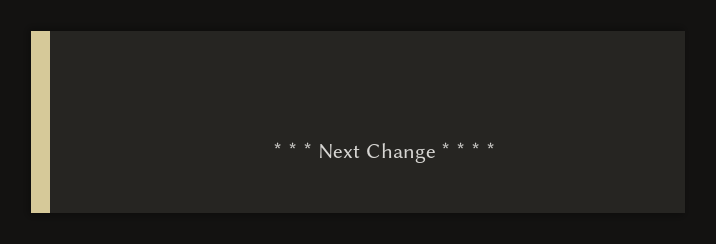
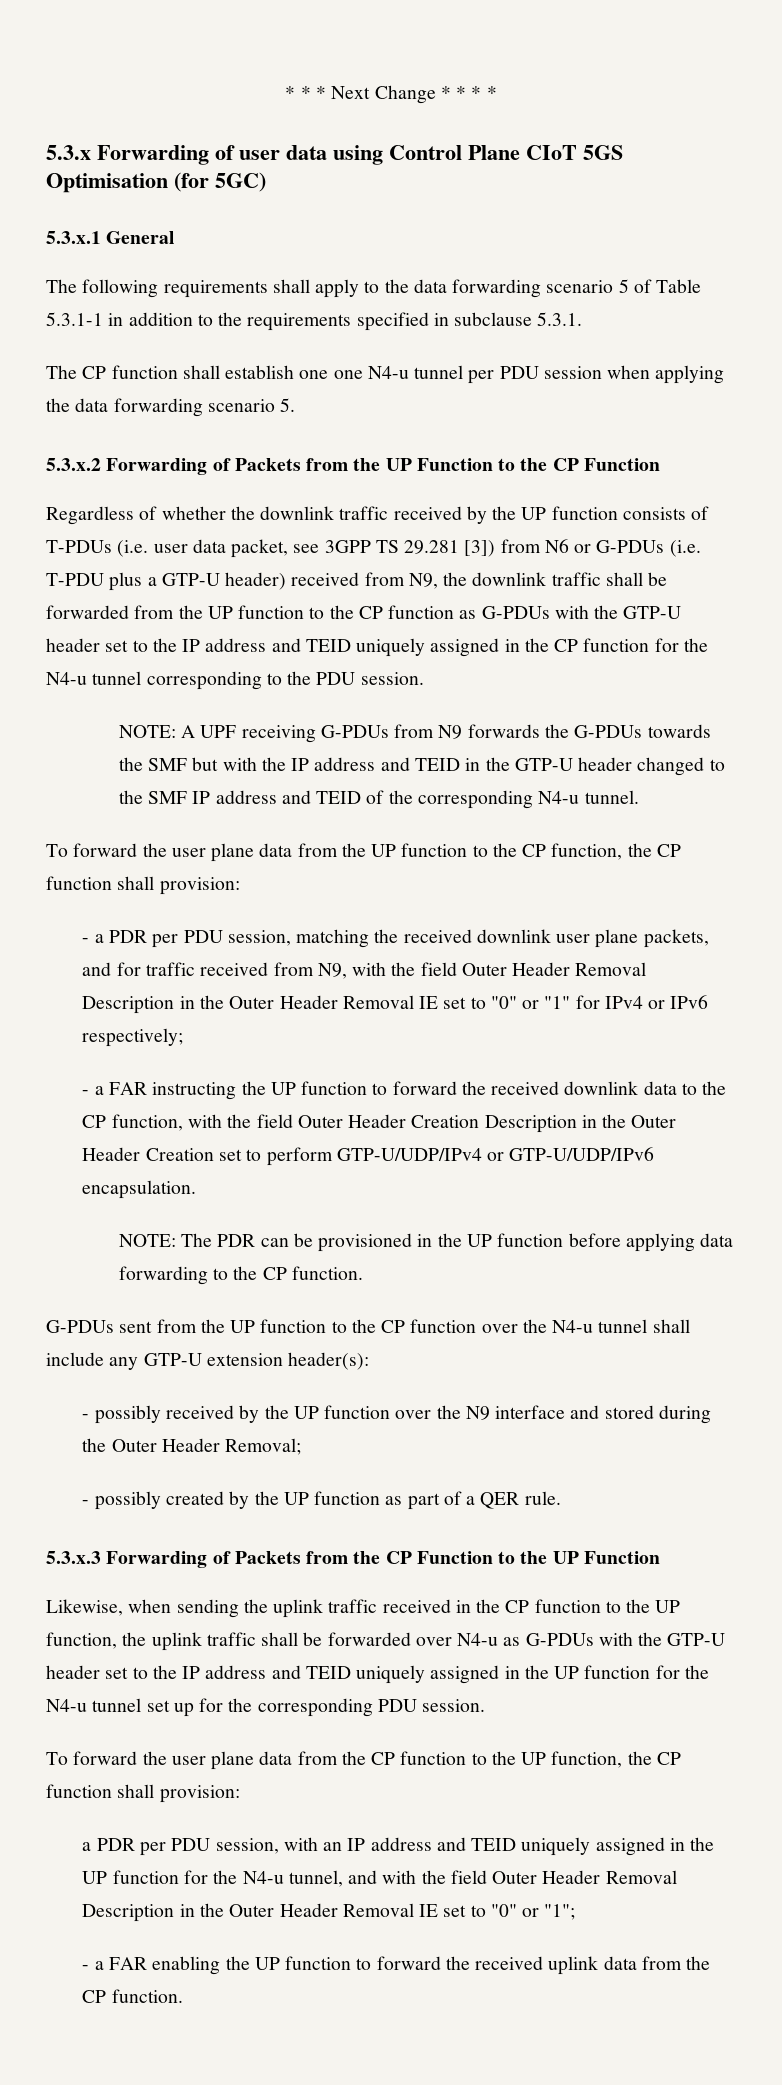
(495, 150) none -> [46,145,623,165] [46,172,266,193] [46,231,175,244] [46,279,702,298] [46,312,583,331] [46,365,725,384] [46,398,296,417] [46,458,660,475] [46,506,710,525] [46,539,701,558] [46,572,668,591] [46,605,682,619] [46,638,708,657] [46,671,424,690] [118,724,711,743] [118,757,725,776] [118,790,639,809] [46,843,681,862] [46,876,240,895] [82,929,709,948] [82,962,647,979] [82,995,709,1014] [82,1028,184,1047] [82,1081,727,1100] [82,1114,677,1133] [82,1147,655,1166] [82,1180,197,1199] [118,1233,734,1252] [118,1266,363,1285] [46,1319,690,1333] [46,1352,370,1370] [82,1405,711,1424] [82,1438,302,1455] [82,1491,561,1510] [46,1551,660,1568] [46,1599,681,1618] [46,1632,726,1651] [46,1665,709,1684] [46,1698,486,1717] [46,1751,681,1770] [46,1784,240,1803] [82,1837,715,1856] [82,1870,677,1887] [82,1903,576,1922] [82,1956,711,1975] [82,1989,183,2003] // 5.3.x Forwarding of user data using Control Plane CIoT 5GS Optimisation (for 5GC) // 5.3.x.1 General // The following requirements shall apply to the data forwarding scenario 5 of Table 5.3.1-1 in addition to the requirements specified in subclause 5.3.1. // The CP function shall establish one one N4-u tunnel per PDU session when applying the data forwarding scenario 5. // 5.3.x.2 Forwarding of Packets from the UP Function to the CP Function // Regardless of whether the downlink traffic received by the UP function consists of T-PDUs (i.e. user data packet, see 3GPP TS 29.281 [3]) from N6 or G-PDUs (i.e. T-PDU plus a GTP-U header) received from N9, the downlink traffic shall be forwarded from the UP function to the CP function as G-PDUs with the GTP-U header set to the IP address and TEID uniquely assigned in the CP function for the N4-u tunnel corresponding to the PDU session. // NOTE: A UPF receiving G-PDUs from N9 forwards the G-PDUs towards the SMF but with the IP address and TEID in the GTP-U header changed to the SMF IP address and TEID of the corresponding N4-u tunnel. // To forward the user plane data from the UP function to the CP function, the CP function shall provision: // - a PDR per PDU session, matching the received downlink user plane packets, and for traffic received from N9, with the field Outer Header Removal Description in the Outer Header Removal IE set to "0" or "1" for IPv4 or IPv6 respectively; // - a FAR instructing the UP function to forward the received downlink data to the CP function, with the field Outer Header Creation Description in the Outer Header Creation set to perform GTP-U/UDP/IPv4 or GTP-U/UDP/IPv6 encapsulation. // NOTE: The PDR can be provisioned in the UP function before applying data forwarding to the CP function. // G-PDUs sent from the UP function to the CP function over the N4-u tunnel shall include any GTP-U extension header(s): // - possibly received by the UP function over the N9 interface and stored during the Outer Header Removal; // - possibly created by the UP function as part of a QER rule. // 5.3.x.3 Forwarding of Packets from the CP Function to the UP Function // Likewise, when sending the uplink traffic received in the CP function to the UP function, the uplink traffic shall be forwarded over N4-u as G-PDUs with the GTP-U header set to the IP address and TEID uniquely assigned in the UP function for the N4-u tunnel set up for the corresponding PDU session. // To forward the user plane data from the CP function to the UP function, the CP function shall provision: // a PDR per PDU session, with an IP address and TEID uniquely assigned in the UP function for the N4-u tunnel, and with the field Outer Header Removal Description in the Outer Header Removal IE set to "0" or "1"; // - a FAR enabling the UP function to forward the received uplink data from the CP function.

